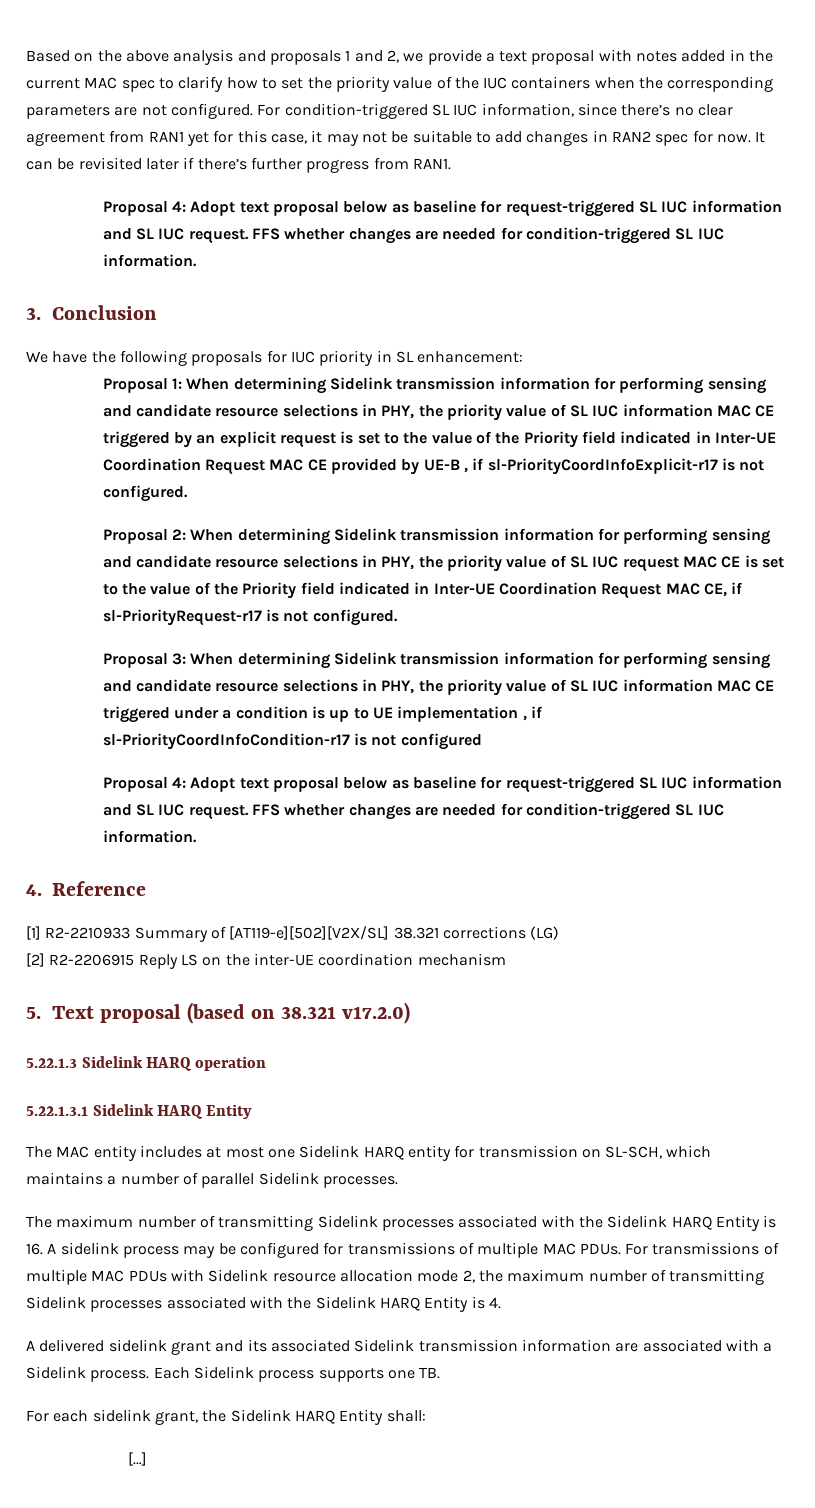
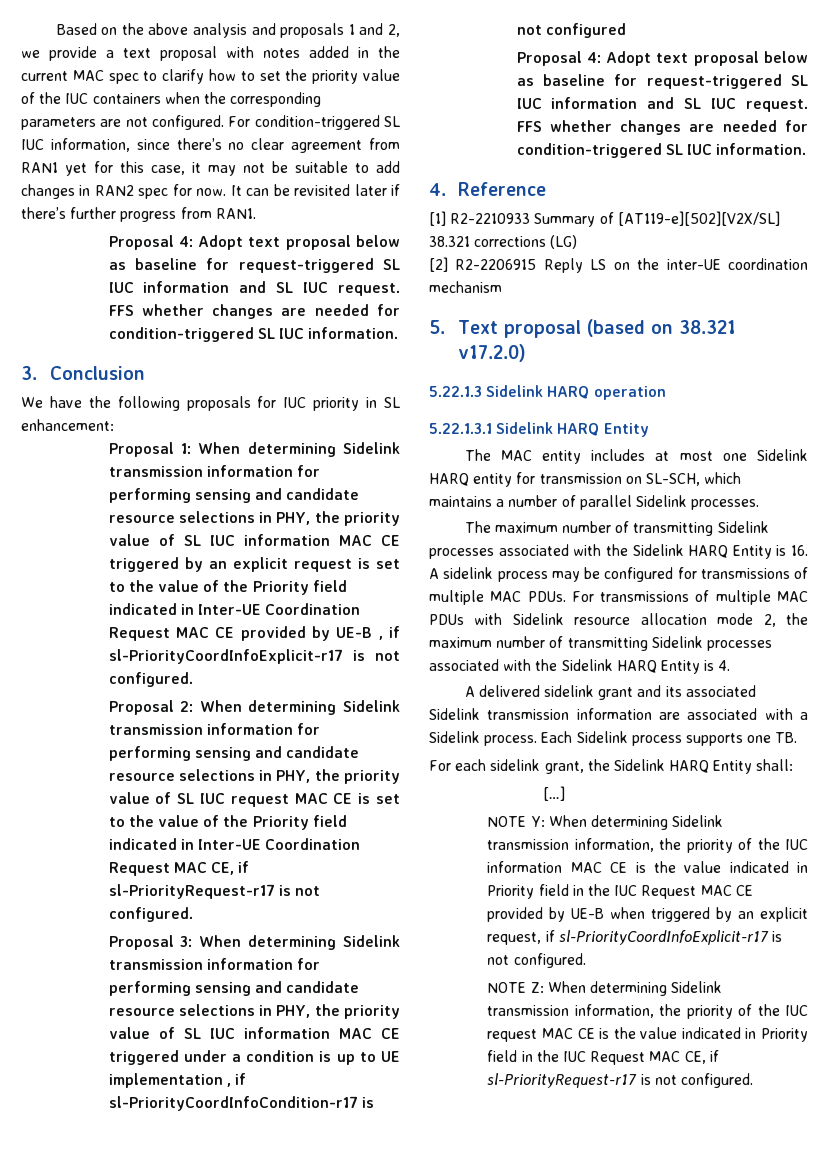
(148, 1459) none -> [487,815,724,830] [487,838,808,853] [487,861,808,873] [487,884,753,899] [487,907,808,922] [487,930,782,945] [487,953,586,968] [487,981,723,996] [487,1004,808,1019] [487,1027,808,1042] [487,1050,719,1065] [487,1073,753,1088] // NOTE Y: When determining Sidelink transmission information, the priority of the IUC information MAC CE is the value indicated in Priority field in the IUC Request MAC CE provided by UE-B when triggered by an explicit request, if sl-PriorityCoordInfoExplicit-r17 is not configured. // NOTE Z: When determining Sidelink transmission information, the priority of the IUC request MAC CE is the value indicated in Priority field in the IUC Request MAC CE, if sl-PriorityRequest-r17 is not configured.

